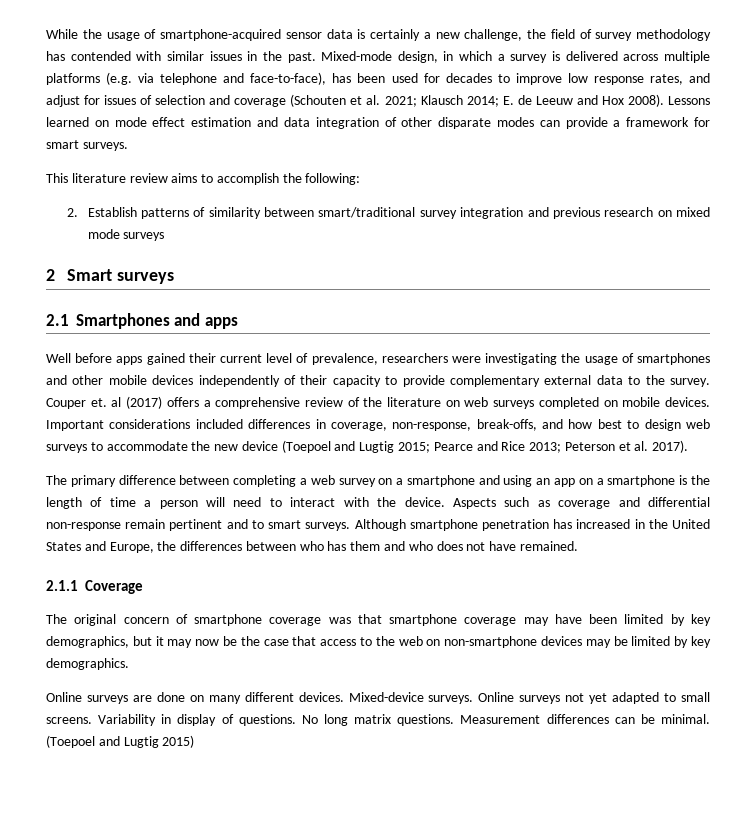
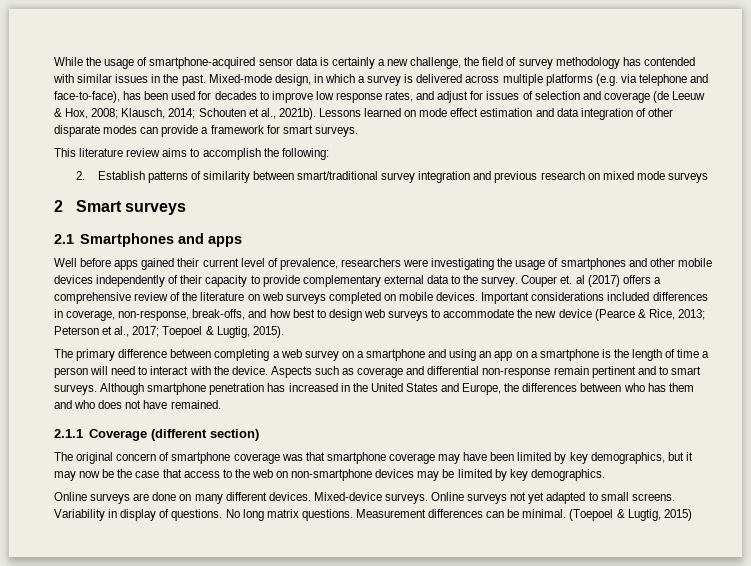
[290,94,664,107] (Schouten et al. 2021; Klausch 2014; E. de Leeuw and Hox 2008). -> [652,91,706,103] [54,108,316,120] (de Leeuw & Hox, 2008; Klausch, 2014; Schouten et al., 2021b).
[281,440,689,453] (Toepoel and Lugtig 2015; Pearce and Rice 2013; Peterson et al. 2017). -> [594,309,705,321] [54,326,284,338] (Pearce & Rice, 2013; Peterson et al., 2017; Toepoel & Lugtig, 2015).
(143, 587) none -> [150,429,259,441] (different section)
[98,736,159,748] and Lugtig -> [616,509,661,521] & Lugtig,

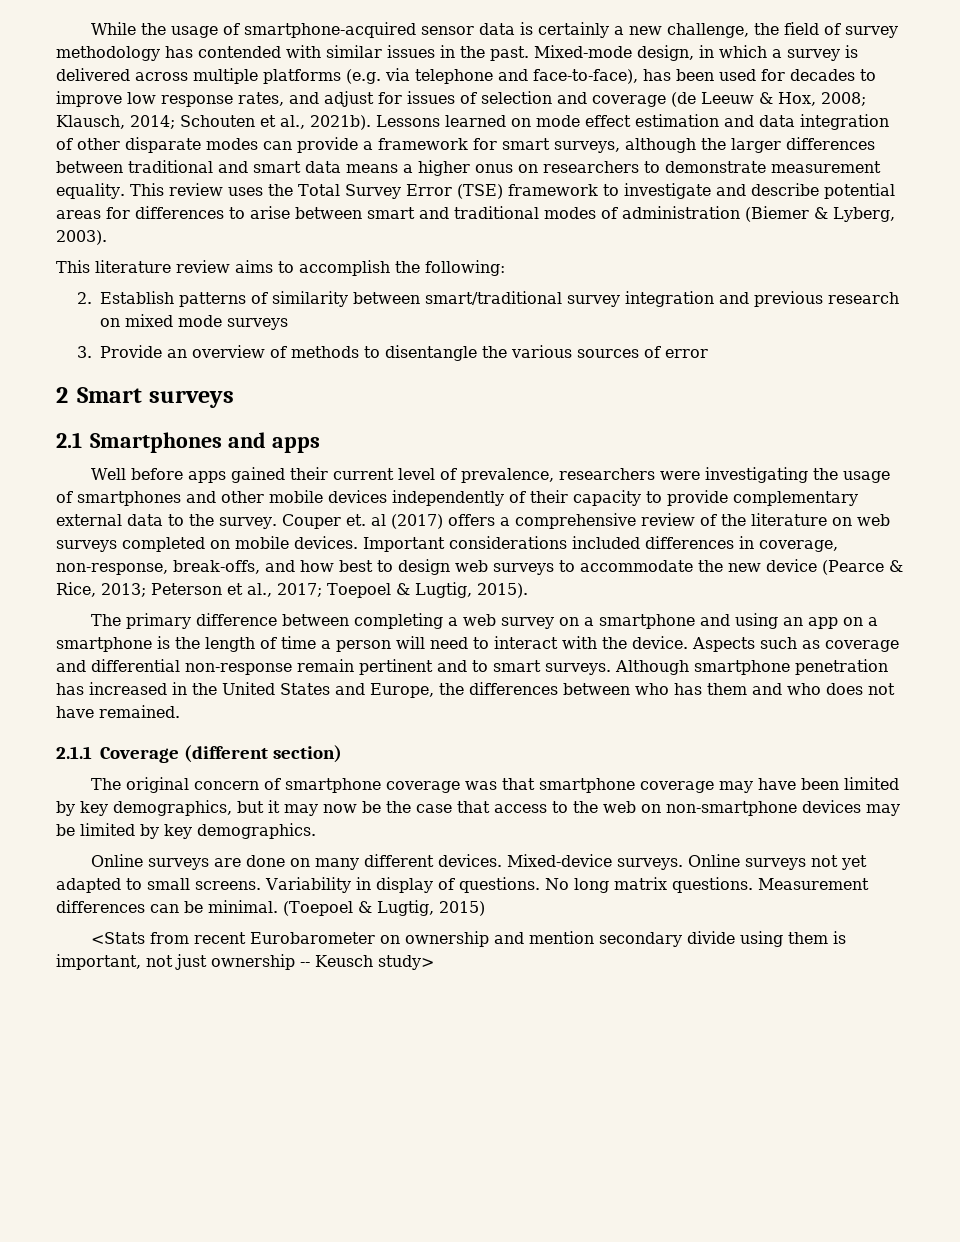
[314,126,358,137] surveys. -> [554,137,875,153] [56,160,881,176] [56,183,895,199] [56,206,895,222] [56,230,107,245] surveys, although the larger differences between traditional and smart data means a higher onus on researchers to demonstrate measurement equality. This review uses the Total Survey Error (TSE) framework to investigate and describe potential areas for differences to arise between smart and traditional modes of administration (Biemer & Lyberg, 2003).
(709, 177) none -> [77,345,709,361] // 3. Provide an overview of methods to disentangle the various sources of error
(692, 515) none -> [90,931,846,947] [56,954,434,970] // <Stats from recent Eurobarometer on ownership and mention secondary divide using them is important, not just ownership -- Keusch study>

